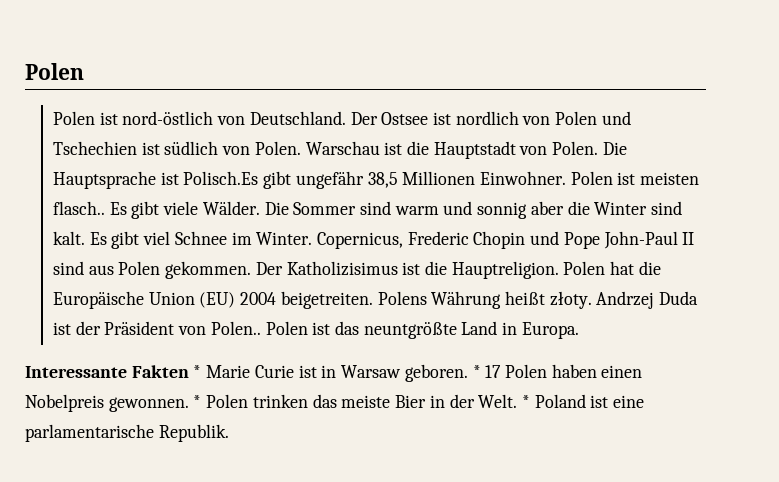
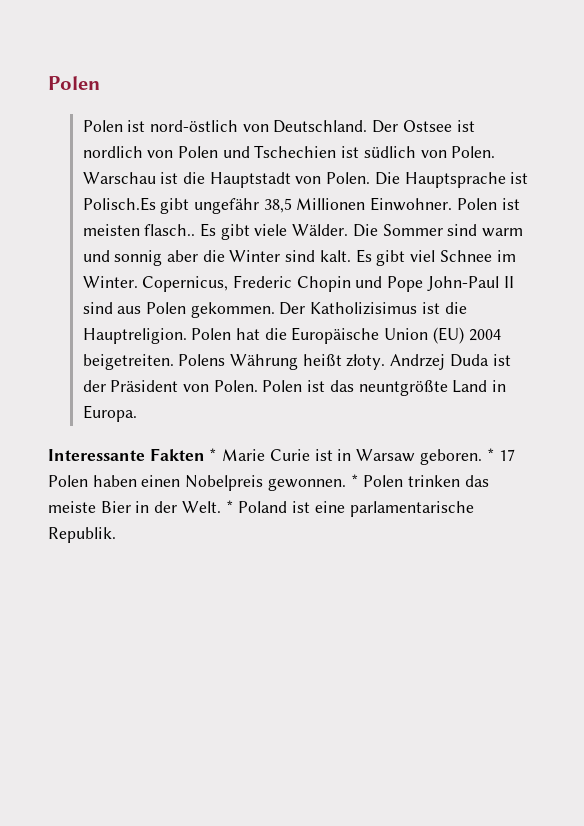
[210,321,261,335] Polen.. -> [213,380,258,392] Polen.

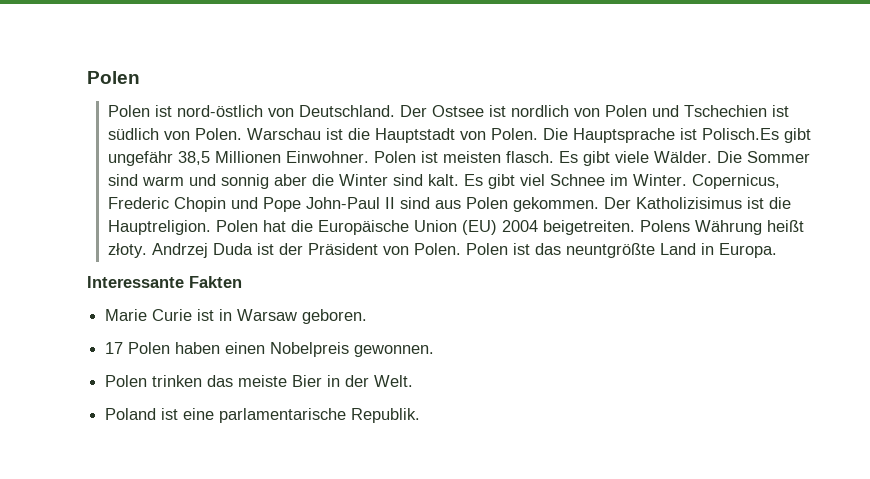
[144,224,196,236] flasch.. -> [505,151,554,163] flasch.
[209,448,218,461] * -> (242, 282) //
[486,448,495,461] * -> (368, 316) //
[350,474,359,487] * -> (435, 351) //
[225,500,234,513] * -> (414, 381) //

